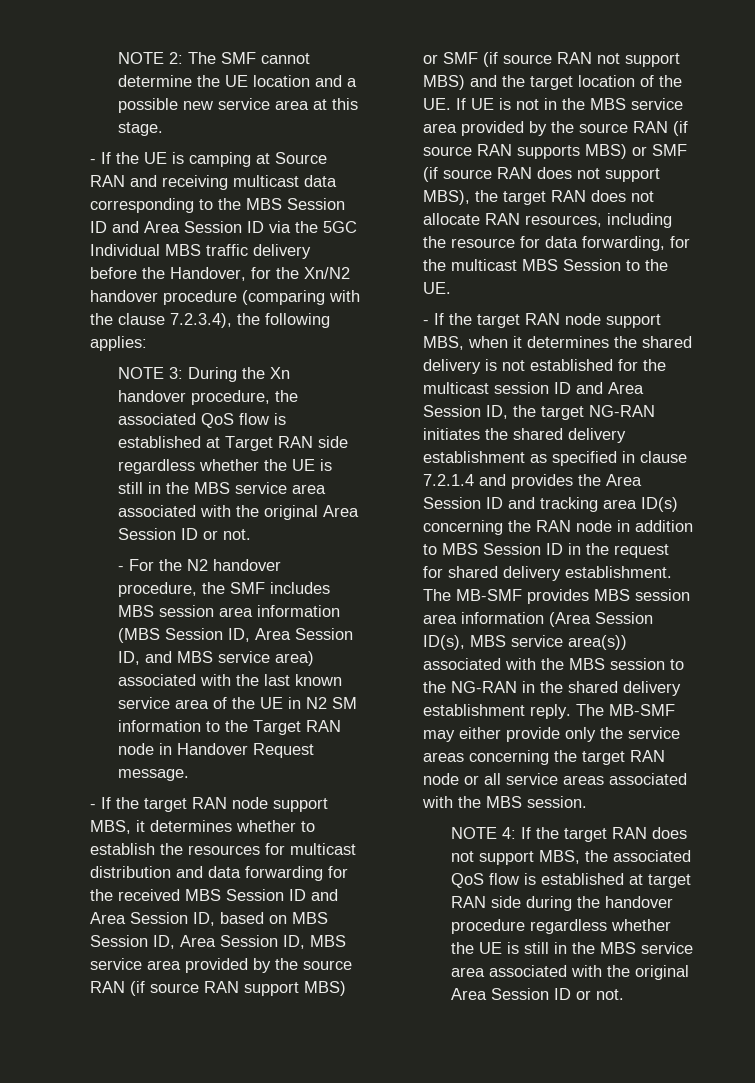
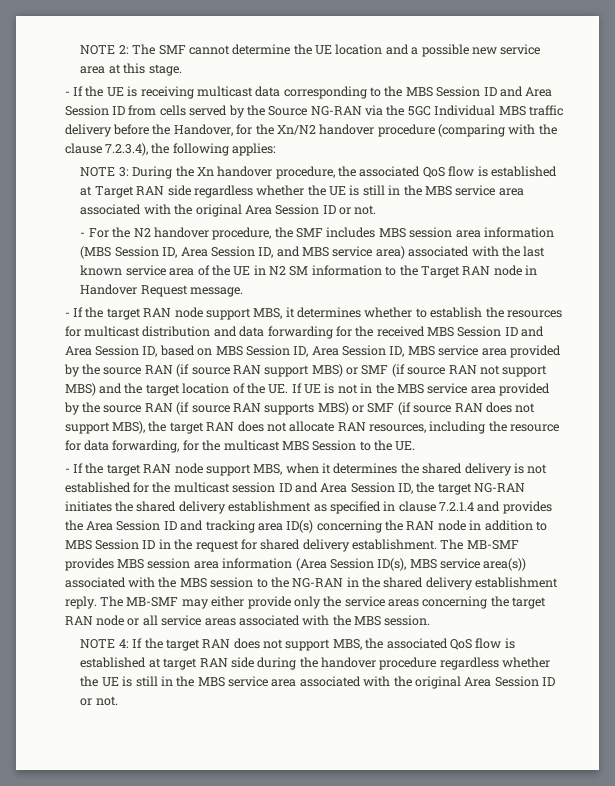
[188,152,327,167] [89,175,157,187] camping at Source RAN and -> (138, 91) none
(264, 227) none -> [128,105,362,118] from cells served by the Source NG-RAN

